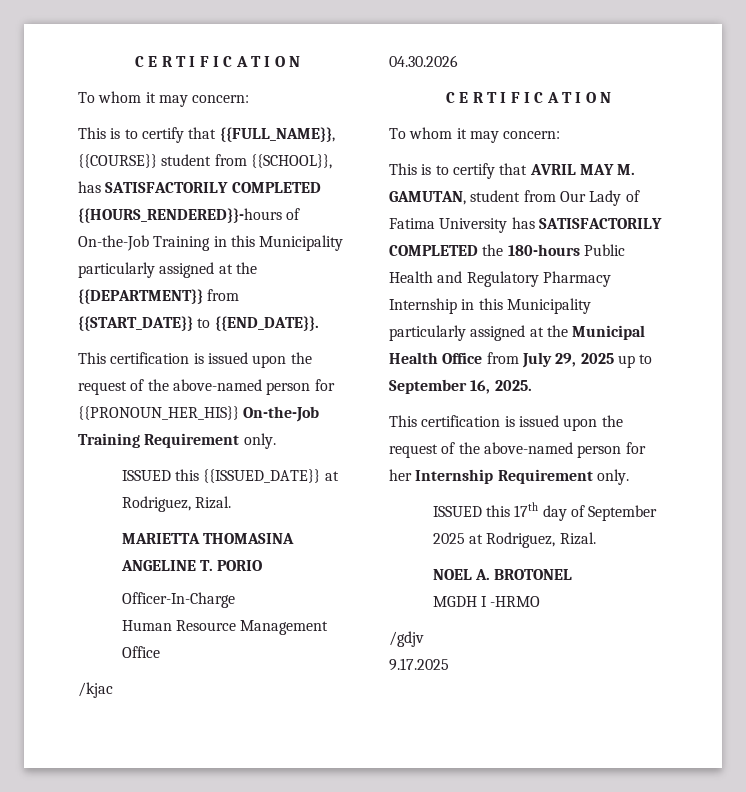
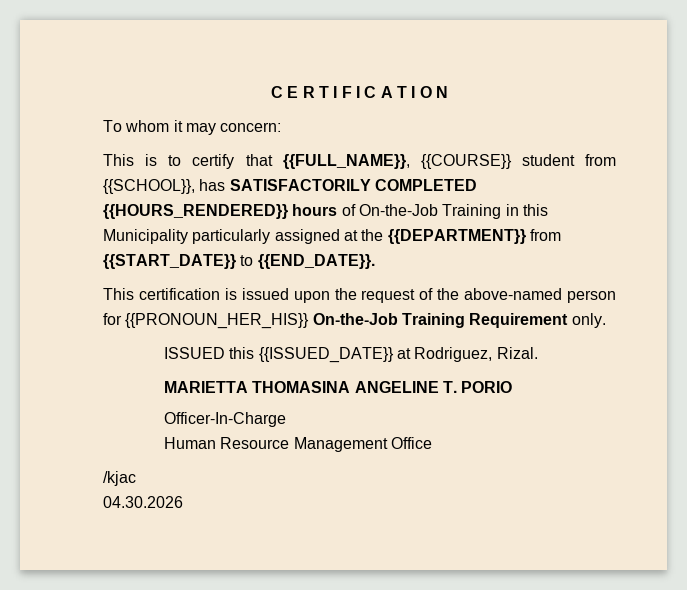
[78,208,282,223] {{HOURS_RENDERED}}-hours -> [103,204,338,219] {{HOURS_RENDERED}} hours
[446,92,611,103] [389,127,561,143] [389,163,636,179] [389,190,640,206] [389,217,662,233] [389,244,625,256] [389,271,611,287] [389,298,591,314] [389,325,646,341] [389,352,653,368] [389,379,532,394] [389,415,623,431] [389,442,646,458] [389,469,629,485] [432,502,658,521] [432,532,596,548] [432,569,573,580] [432,596,541,607] [389,631,424,647] [389,658,449,671] // C E R T I F I C A T I O N // To whom it may concern: // This is to certify that AVRIL MAY M. GAMUTAN, student from Our Lady of Fatima University has SATISFACTORILY COMPLETED the 180-hours Public Health and Regulatory Pharmacy Internship in this Municipality particularly assigned at the Municipal Health Office from July 29, 2025 up to September 16, 2025. // This certification is issued upon the request of the above-named person for her Internship Requirement only. // ISSUED this 17th day of September 2025 at Rodriguez, Rizal. // NOEL A. BROTONEL // MGDH I -HRMO // /gdjv // 9.17.2025 -> (183, 502) none

